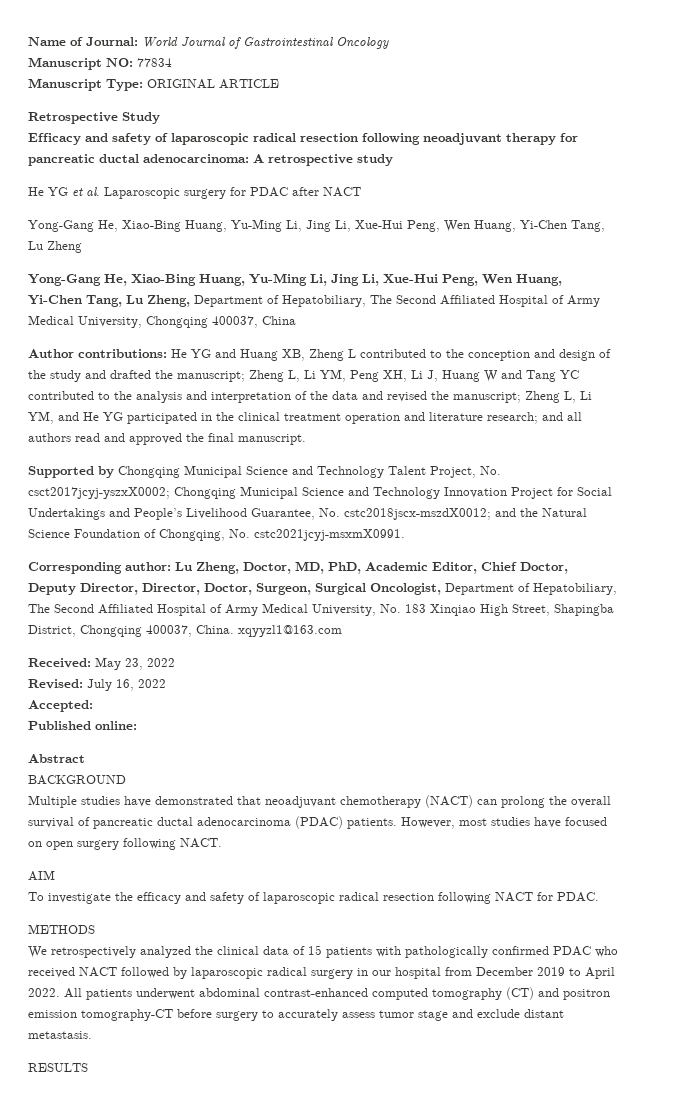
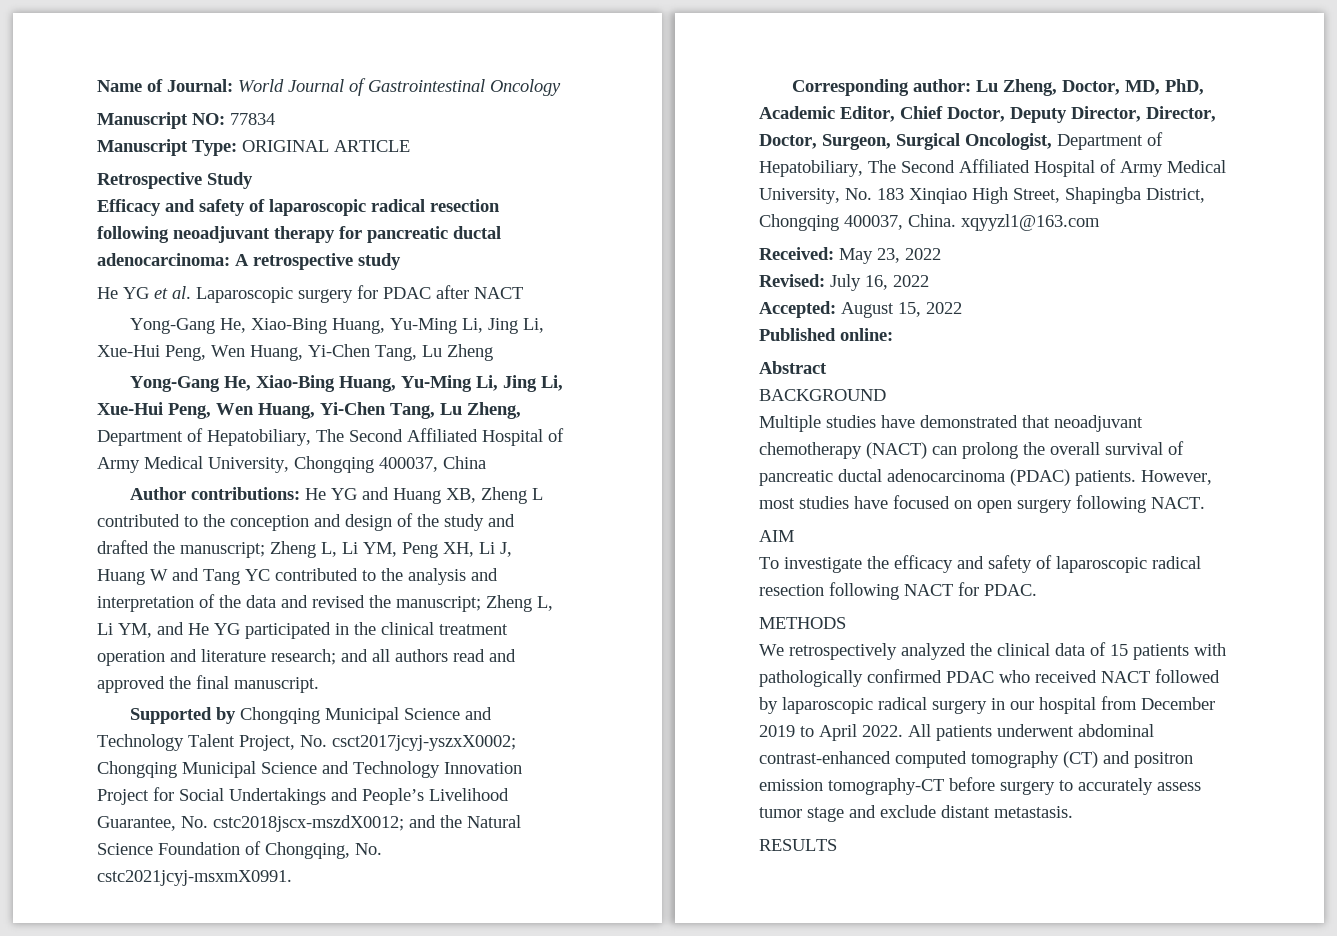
(93, 706) none -> [841,302,962,318] August 15, 2022

